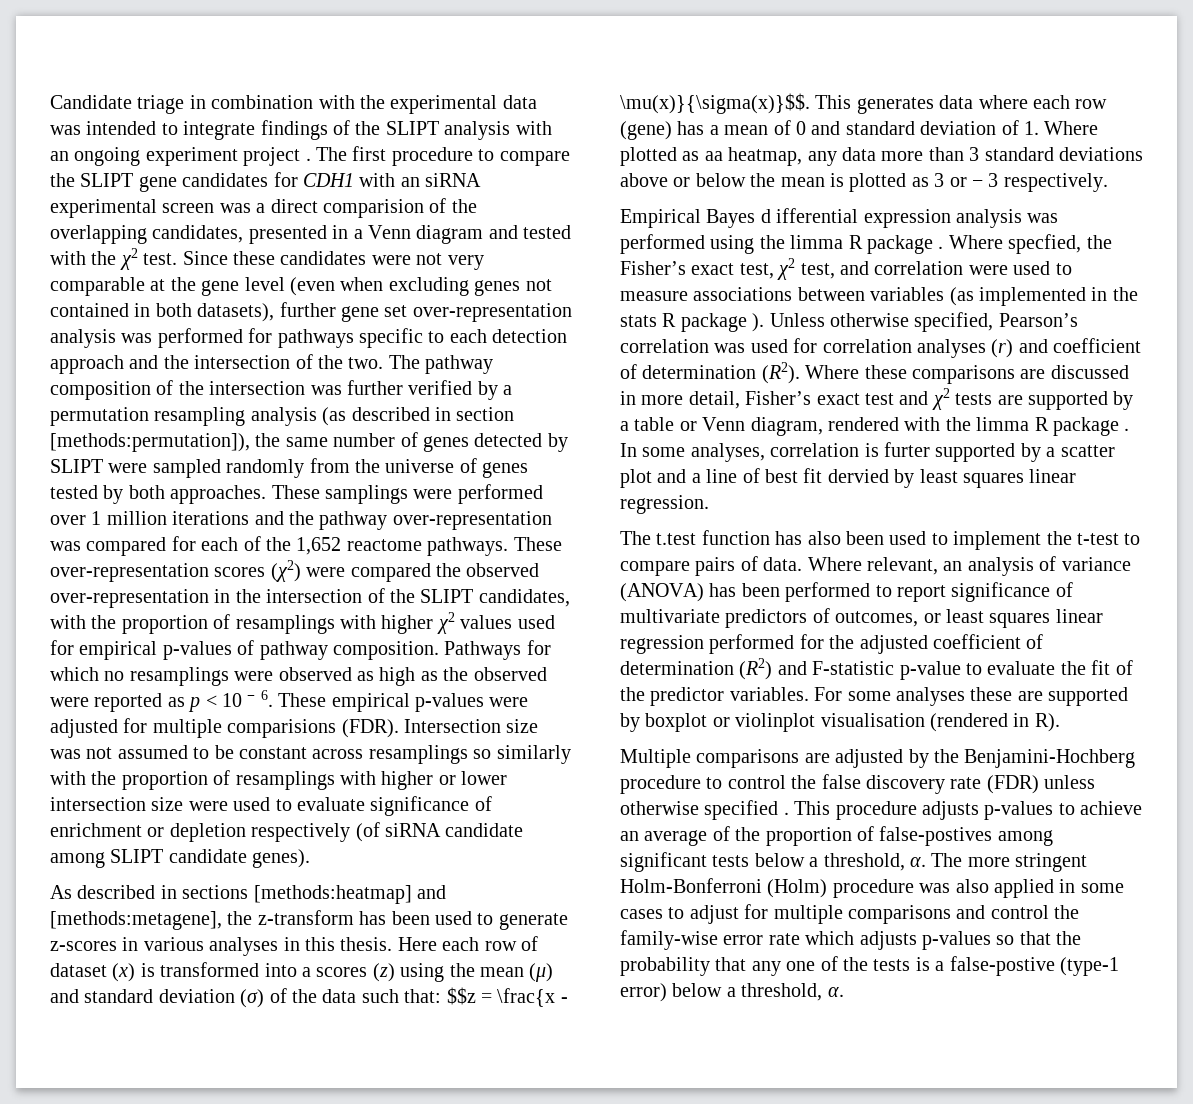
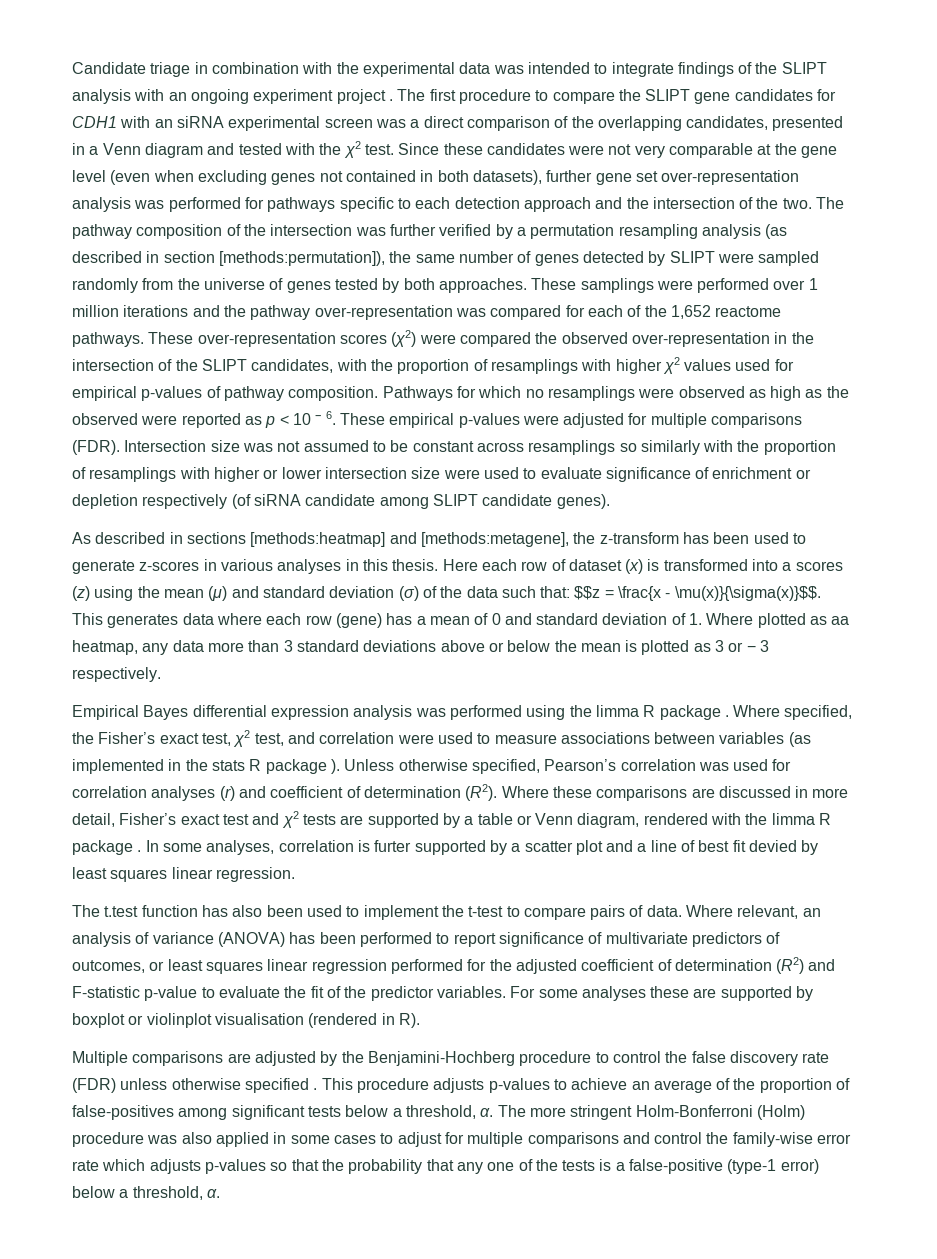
[323,199,424,218] comparision -> [466,116,550,131] comparison
[227,719,337,738] comparisions -> [711,413,803,428] comparisons
[760,208,859,223] d ifferential -> [192,705,267,717] differential
[1008,234,1082,254] specfied, -> [784,705,853,720] specified,
[827,469,889,483] dervied -> [749,840,798,852] devied
[879,826,993,846] false-postives -> [72,1105,174,1120] false-positives
[949,956,1055,976] false-postive -> [629,1159,724,1174] false-positive

